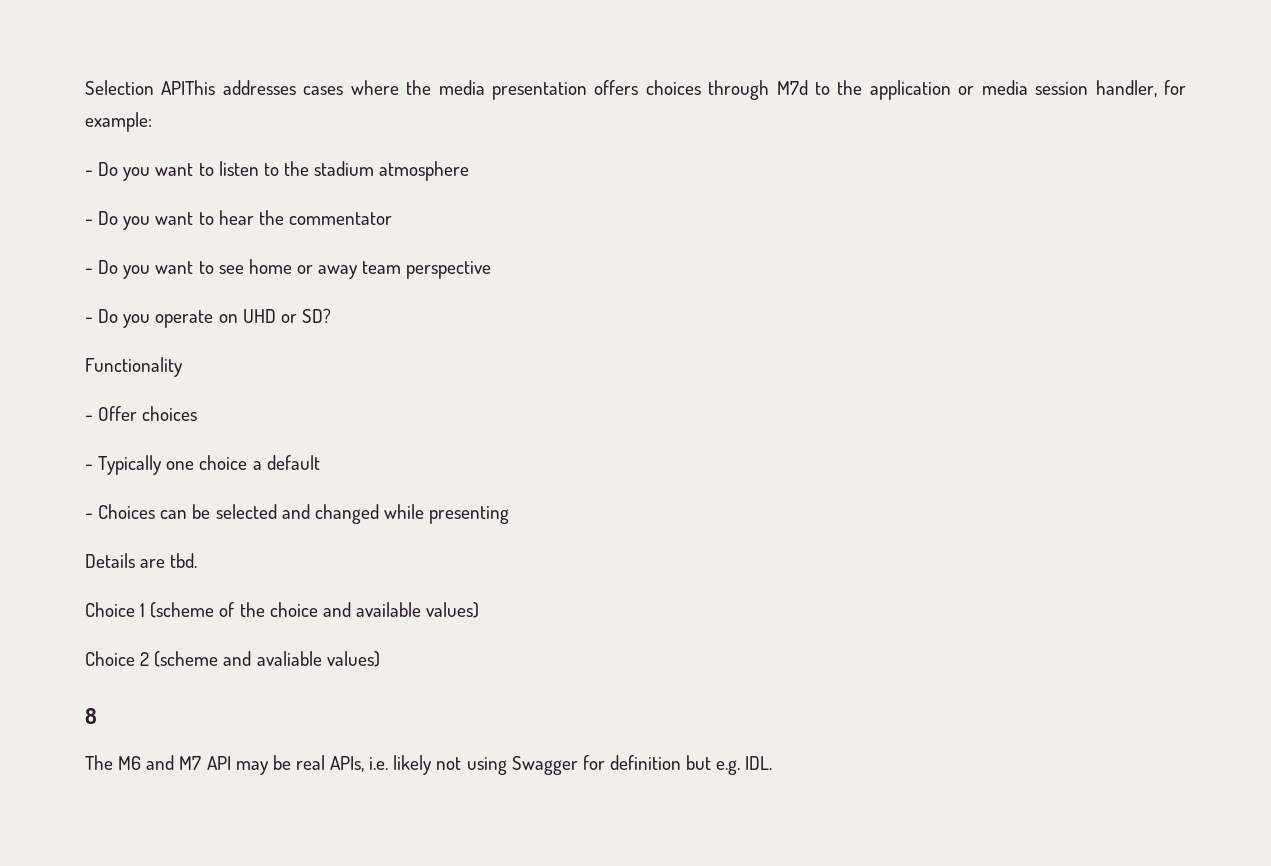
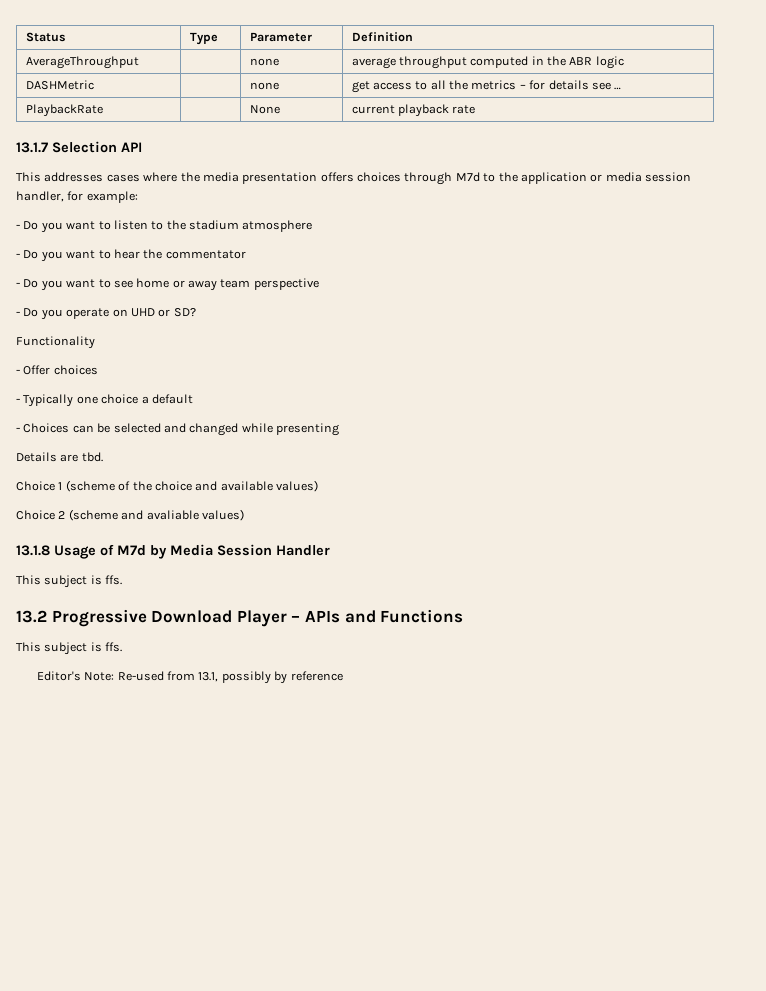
[85,80,216,95] Selection APIThis -> [25,32,66,42] [189,32,218,45] [249,32,312,42] [351,32,413,42] [25,56,139,69] [249,58,279,66] [351,56,624,69] [25,80,94,90] [249,82,279,90] [351,80,622,93] [25,104,103,117] [249,105,280,114] [351,104,476,117] [16,141,142,153] [16,172,41,182] Status | Type | Parameter | Definition // AverageThroughput | | none | average throughput computed in the ABR logic // DASHMetric | | none | get access to all the metrics – for details see … // PlaybackRate | | None | current playback rate // 13.1.7 Selection API // This
[85,708,97,724] [85,755,773,775] 8 // The M6 and M7 API may be real APIs, i.e. likely not using Swagger for definition but e.g. IDL. -> [16,544,330,559] [16,575,123,588] [16,609,464,627] [16,642,123,655] [36,671,343,684] 13.1.8 Usage of M7d by Media Session Handler // This subject is ffs. // 13.2 Progressive Download Player – APIs and Functions // This subject is ffs. // Editor's Note: Re-used from 13.1, possibly by reference

